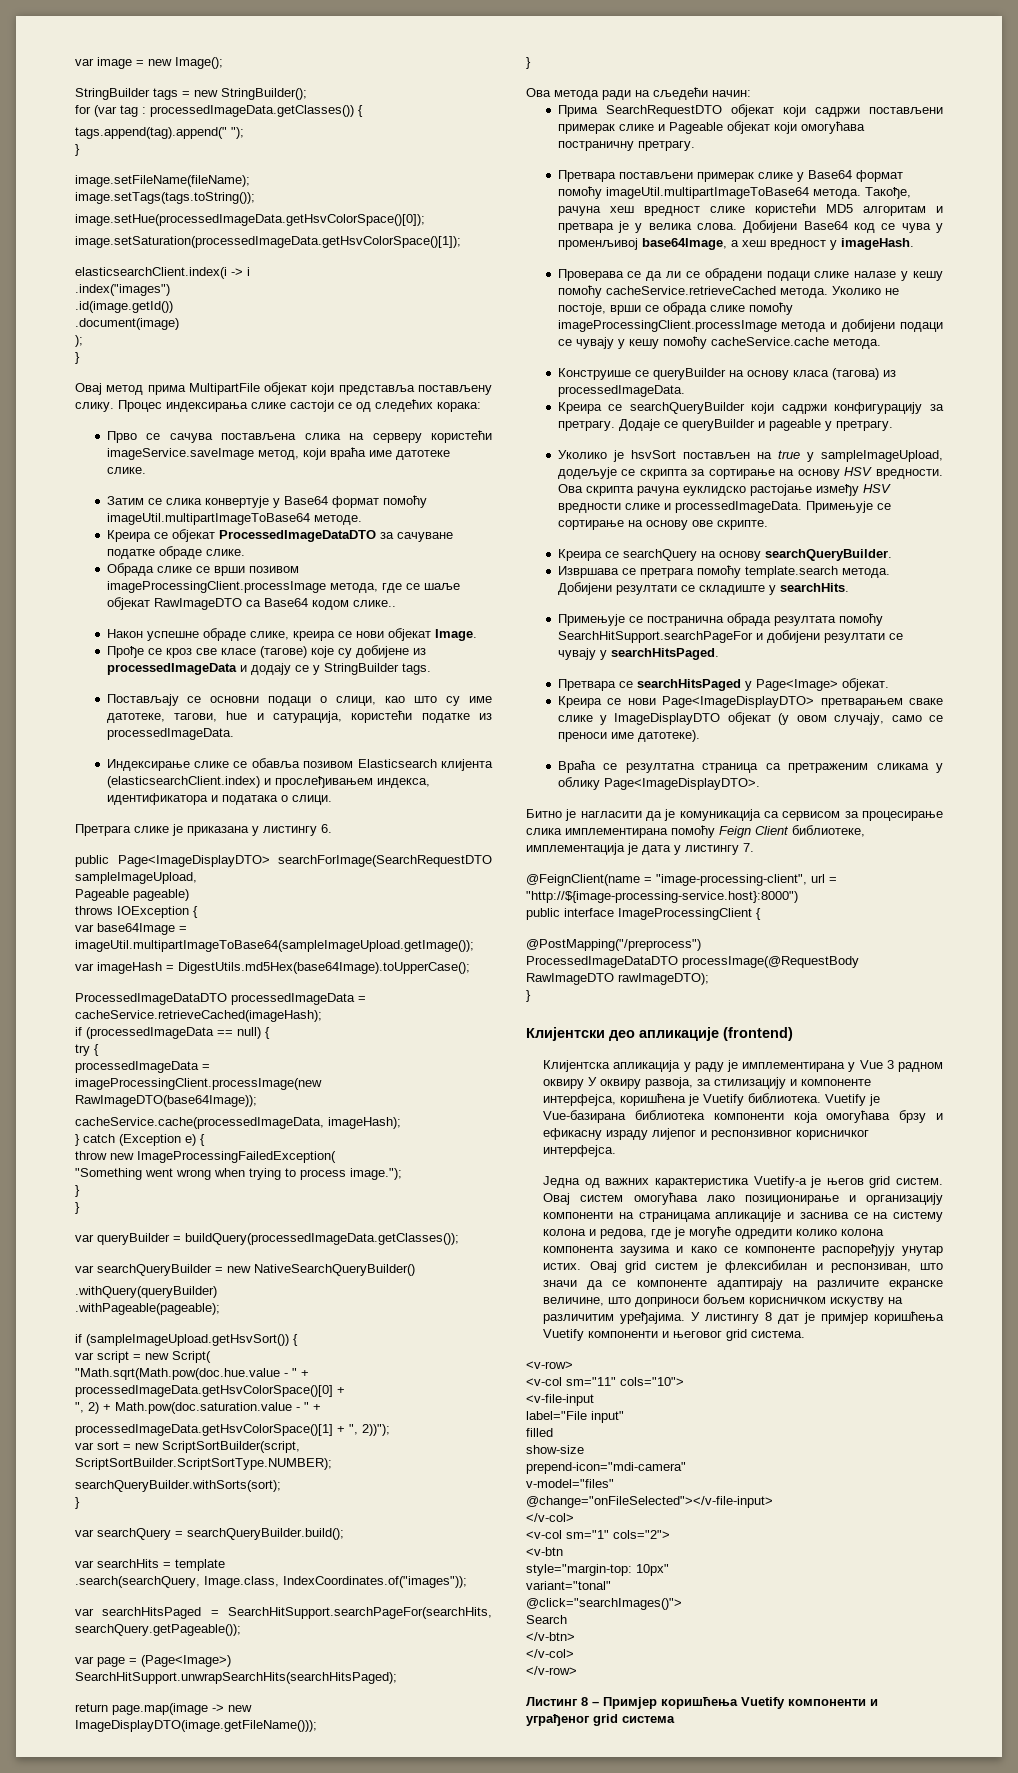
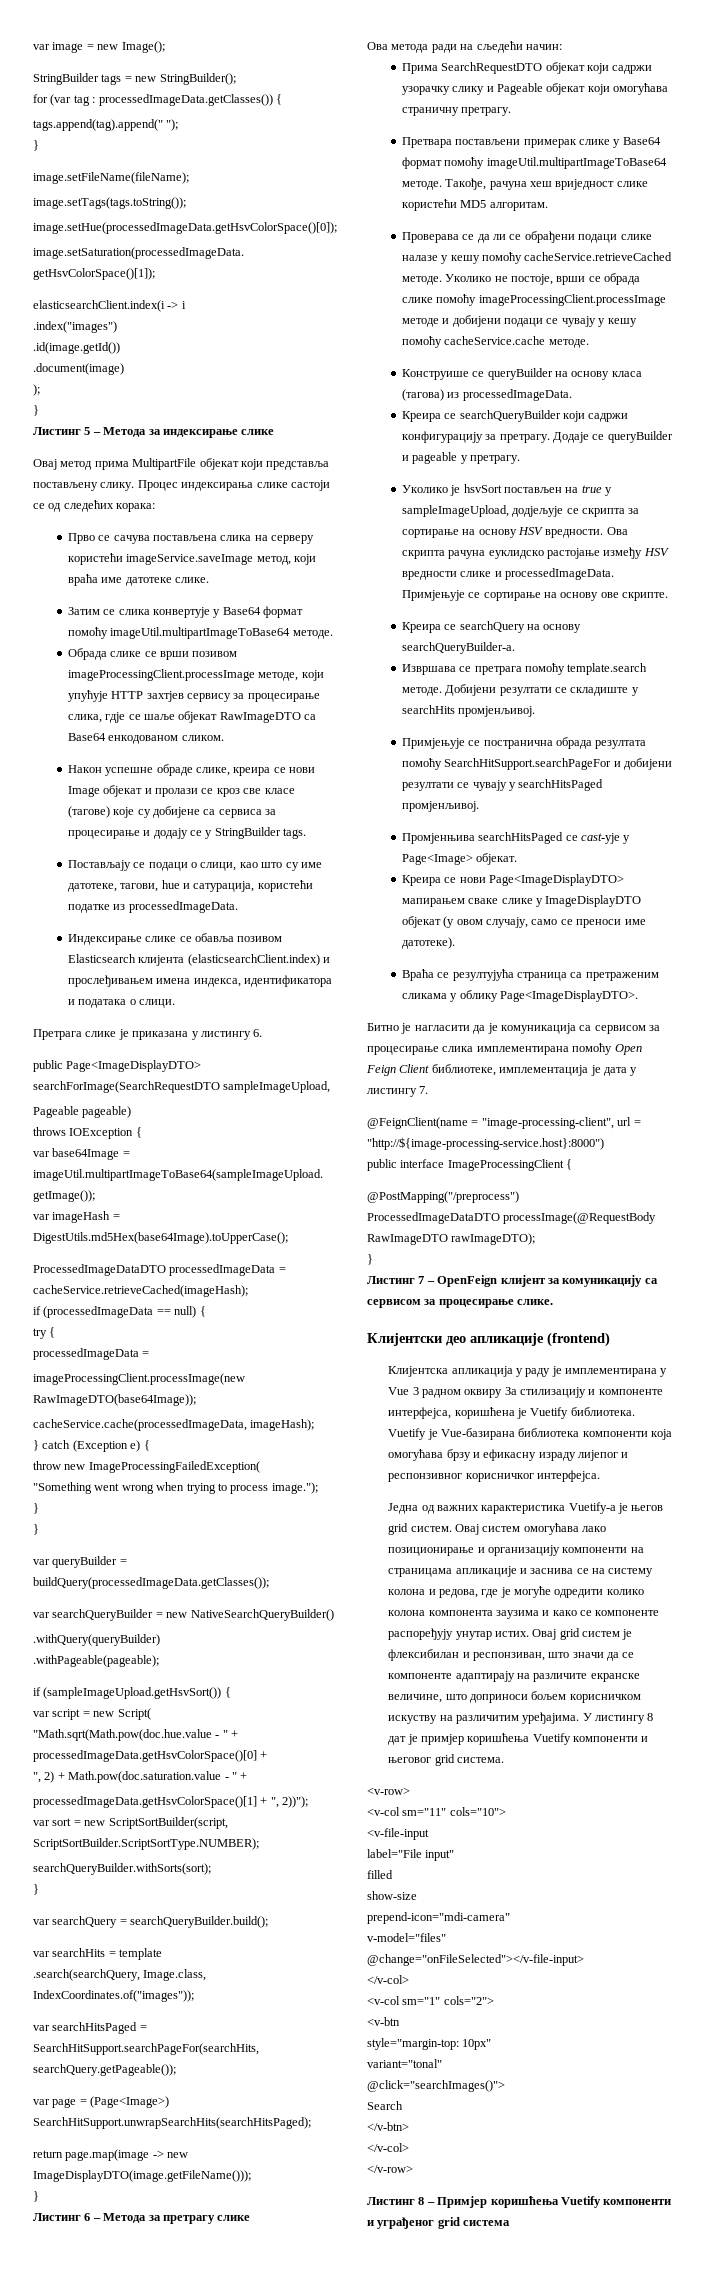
(80, 358) none -> [33,427,275,438] // Листинг 5 – Метода за индексирање слике
[106,529,453,542] [106,546,245,559] // Креира се објекат ProcessedImageDataDTO за сачуване податке обраде слике. -> (333, 634) none
[329,583,402,593] метода, где -> [258,670,324,681] [67,690,320,702] [67,712,126,723] методе, који упућује HTTP захтјев сервису за процесирање слика, гдје
[311,600,396,610] кодом слике.. -> [108,735,224,744] енкодованом сликом.
[387,628,477,641] [106,646,144,658] објекат Image. // Прође -> [67,785,199,797] Image објекат и пролази
[412,648,426,655] [106,663,237,675] из processedImageData -> [203,809,277,818] [67,830,140,839] са сервиса за процесирање
[210,696,260,703] основни -> (146, 865) none
(373, 782) none -> [156,978,191,984] имена
(531, 63) none -> [33,2213,251,2224] // Листинг 6 – Метода за претрагу слике
[869,107,943,115] [557,124,654,134] постављени примерак слике -> [401,86,485,95] узорачку слику
[557,141,634,151] постраничну -> [401,107,459,116] страничну
[812,189,861,199] метода. -> [401,181,442,190] методе.
[643,206,700,216] вредност -> [555,179,615,190] вриједност
[862,206,943,216] [557,220,943,233] [557,238,914,250] алгоритам и претвара је у велика слова. Добијени Base64 код се чува у променљивој base64Image, а хеш вредност у imageHash. -> [489,202,548,211] алгоритам.
[704,268,762,281] обрадени -> [524,231,575,243] обрађени
[779,288,828,298] метода. -> [401,276,442,285] методе.
[781,322,827,332] метода -> [401,318,439,327] методе
[832,339,881,349] метода. -> [548,339,589,348] методе.
[557,467,617,479] додељује -> [512,506,564,517] додјељује
[805,501,873,513] Примењује -> [401,590,465,601] Примјењује
[764,549,892,561] searchQueryBuilder. -> [401,642,515,654] searchQueryBuilder-а.
[841,568,890,578] метода. -> [401,687,442,696] методе.
[779,583,849,592] [557,614,625,626] searchHits. // Примењује -> [401,705,536,717] [401,738,465,749] searchHits промјенљивој. // Примјењује
[610,648,719,660] [557,679,741,691] searchHitsPaged. // Претвара се searchHitsPaged -> [518,779,604,791] [401,801,479,812] [401,832,621,844] searchHitsPaged промјенљивој. // Промјенњива searchHitsPaged се cast-ује
[820,698,903,708] претварањем -> [401,898,465,907] мапирањем
[625,763,695,773] резултатна -> [452,969,514,981] резултујућа
(715, 831) none -> [614,1044,642,1055] Open
(531, 996) none -> [367,1275,658,1287] [367,1299,554,1308] // Листинг 7 – OpenFeign клијент за комуникацију са сервисом за процесирање слике.
[588,1077,712,1089] У оквиру развоја, за -> [504,1387,517,1395] За

